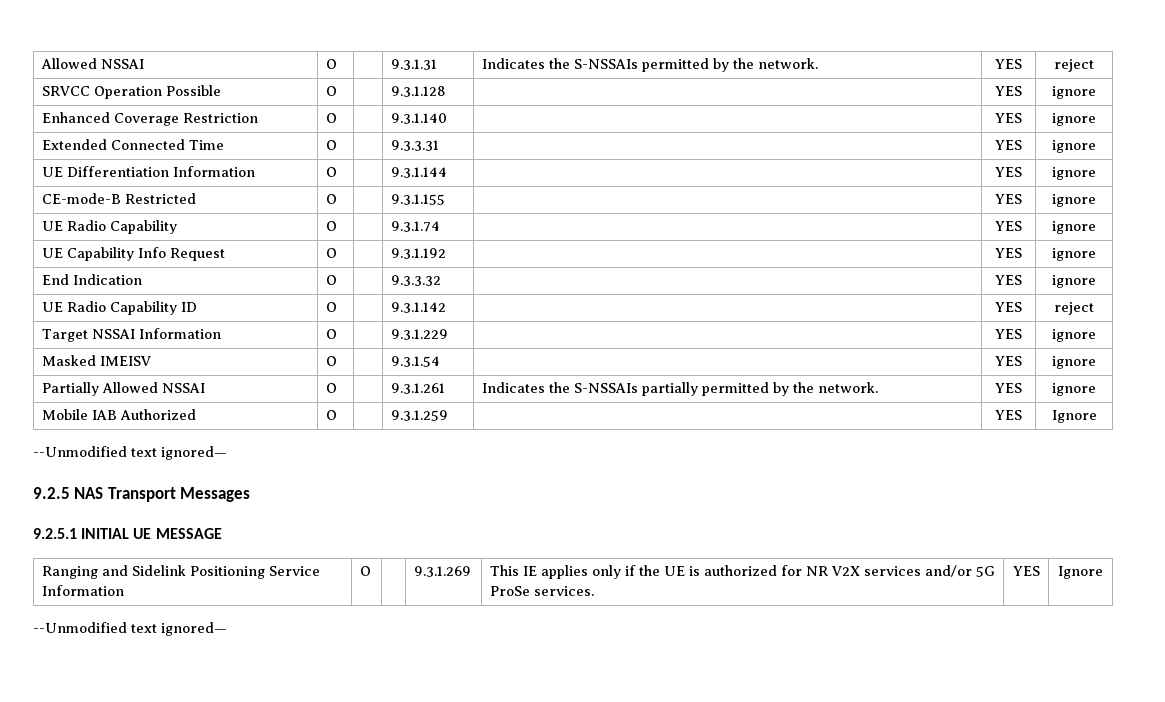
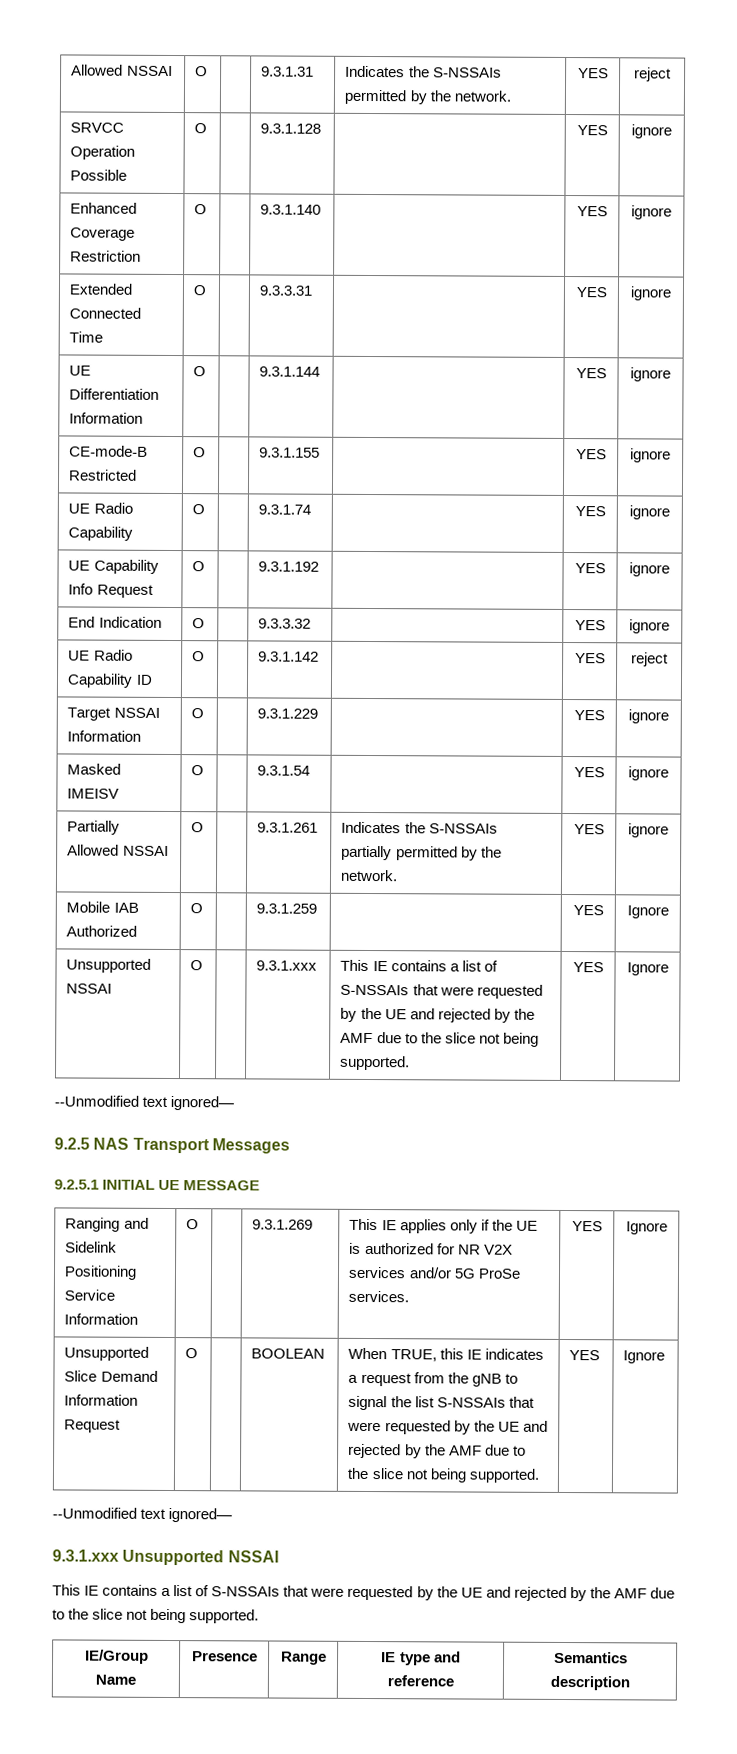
(1097, 416) none -> [66,958,152,973] [66,983,113,994] [190,960,204,971] [256,960,318,971] [340,959,498,972] [340,984,543,999] [340,1007,535,1023] [340,1032,539,1047] [340,1055,411,1071] [572,962,604,973] [626,962,669,976] // Unsupported NSSAI | O | | 9.3.1.xxx | This IE contains a list of S-NSSAIs that were requested by the UE and rejected by the AMF due to the slice not being supported. | YES | Ignore
[33,622,226,636] // --Unmodified text ignored— -> [64,1346,150,1361] [64,1370,158,1382] [64,1394,139,1406] [64,1419,122,1433] [185,1348,199,1359] [251,1348,326,1359] [348,1347,544,1362] [348,1372,518,1387] [348,1395,535,1411] [347,1420,548,1435] [348,1443,526,1459] [347,1467,540,1483] [569,1350,601,1361] [623,1350,666,1364] [52,1507,233,1523] [52,1549,279,1566] [52,1584,675,1602] [52,1608,260,1624] [84,1649,149,1664] [95,1674,136,1685] [191,1651,258,1662] [280,1651,327,1665] [381,1651,461,1666] [386,1675,454,1687] [553,1651,628,1664] [549,1675,630,1691] // Unsupported Slice Demand Information Request | O | | BOOLEAN | When TRUE, this IE indicates a request from the gNB to signal the list S-NSSAIs that were requested by the UE and rejected by the AMF due to the slice not being supported. | YES | Ignore // --Unmodified text ignored— // 9.3.1.xxx Unsupported NSSAI // This IE contains a list of S-NSSAIs that were requested by the UE and rejected by the AMF due to the slice not being supported. // IE/Group Name | Presence | Range | IE type and reference | Semantics description

